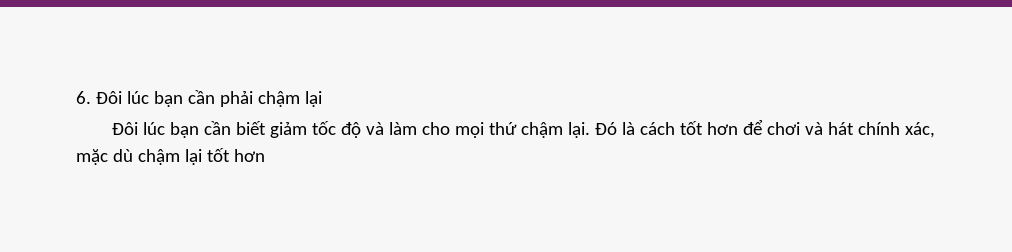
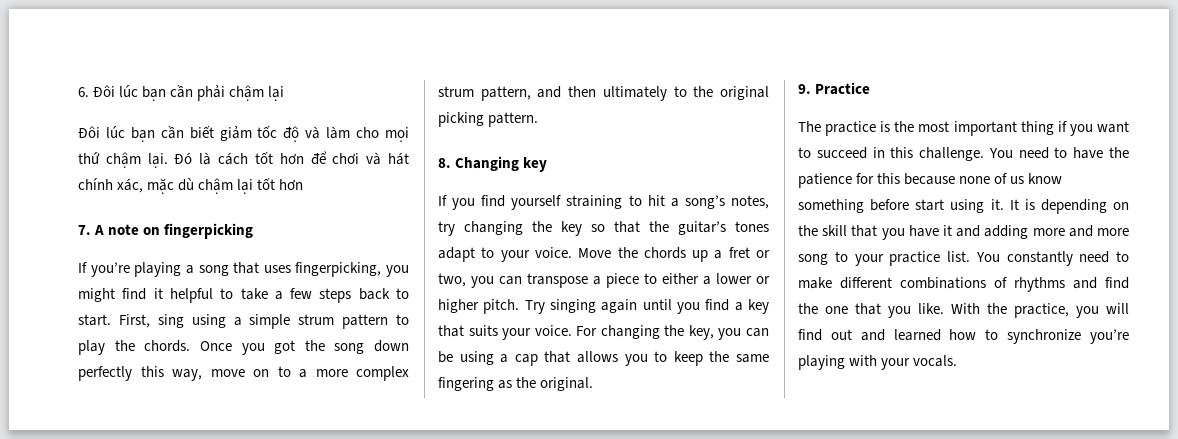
(265, 155) none -> [78,223,254,239] [78,262,409,277] [78,288,410,303] [78,314,409,329] [78,340,409,355] [78,366,409,381] [438,86,769,101] [438,112,539,127] [438,156,548,172] [438,195,769,210] [438,221,769,236] [438,247,770,262] [438,273,770,288] [438,299,769,314] [438,325,769,340] [438,351,769,366] [438,377,594,391] [798,82,871,95] [798,121,1129,136] [798,147,1129,161] [798,173,1063,188] [798,199,1129,214] [798,225,1129,240] [798,251,1129,266] [798,277,1129,292] [798,303,1129,318] [798,329,1129,344] [798,355,958,370] // 7. A note on fingerpicking // If you’re playing a song that uses fingerpicking, you might find it helpful to take a few steps back to start. First, sing using a simple strum pattern to play the chords. Once you got the song down perfectly this way, move on to a more complex strum pattern, and then ultimately to the original picking pattern. // 8. Changing key // If you find yourself straining to hit a song’s notes, try changing the key so that the guitar’s tones adapt to your voice. Move the chords up a fret or two, you can transpose a piece to either a lower or higher pitch. Try singing again until you find a key that suits your voice. For changing the key, you can be using a cap that allows you to keep the same fingering as the original. // 9. Practice // The practice is the most important thing if you want to succeed in this challenge. You need to have the patience for this because none of us know something before start using it. It is depending on the skill that you have it and adding more and more song to your practice list. You constantly need to make different combinations of rhythms and find the one that you like. With the practice, you will find out and learned how to synchronize you’re playing with your vocals.

